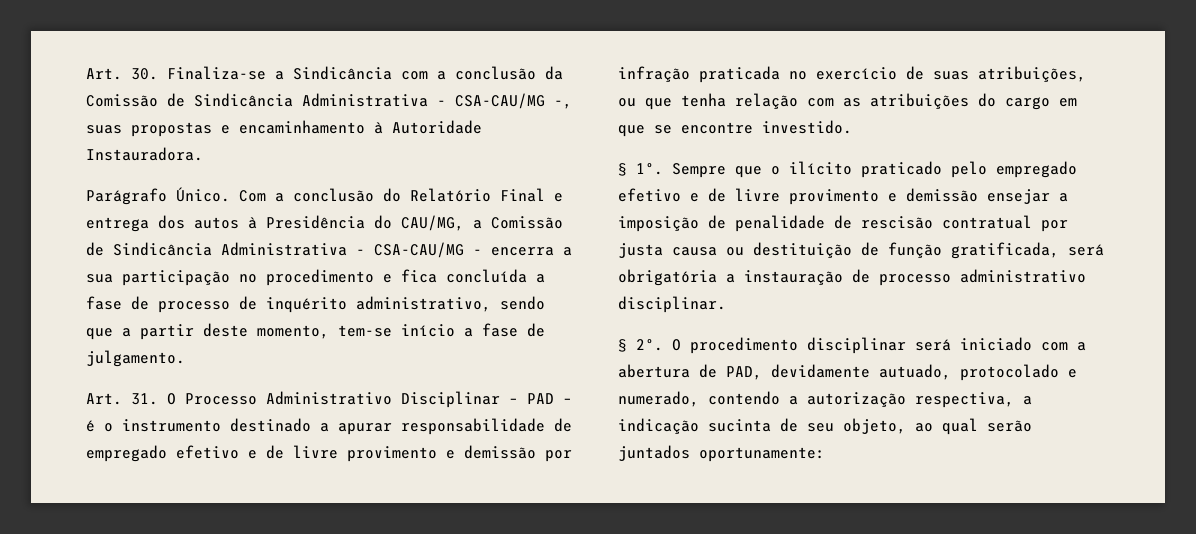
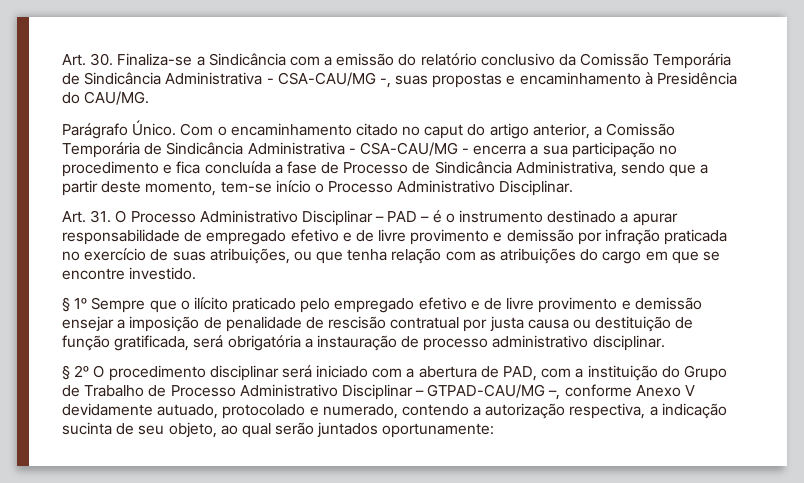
[455,66,536,80] conclusão -> [336,53,555,66] emissão do relatório conclusivo
(158, 100) none -> [653,53,732,69] Temporária
[392,120,482,134] [86,147,203,161] Autoridade Instauradora. -> [657,72,738,85] [62,91,150,105] Presidência do CAU/MG.
[275,188,563,202] [86,215,464,232] a conclusão do Relatório Final e entrega dos autos à Presidência do CAU/MG, -> [217,123,590,139] o encaminhamento citado no caput do artigo anterior,
(563, 222) none -> [62,142,140,158] Temporária
[158,296,491,313] processo de inquérito administrativo, -> [343,161,617,177] Processo de Sindicância Administrativa,
[464,323,545,337] [86,350,185,367] a fase de julgamento. -> [314,180,574,196] o Processo Administrativo Disciplinar.
[636,163,663,175] 1º. -> [74,297,88,309] 1º
[636,339,663,351] 2º. -> [74,365,90,377] 2º
(762, 373) none -> [541,365,727,381] [62,384,696,400] com a instituição do Grupo de Trabalho de Processo Administrativo Disciplinar – GTPAD-CAU/MG –, conforme Anexo V

